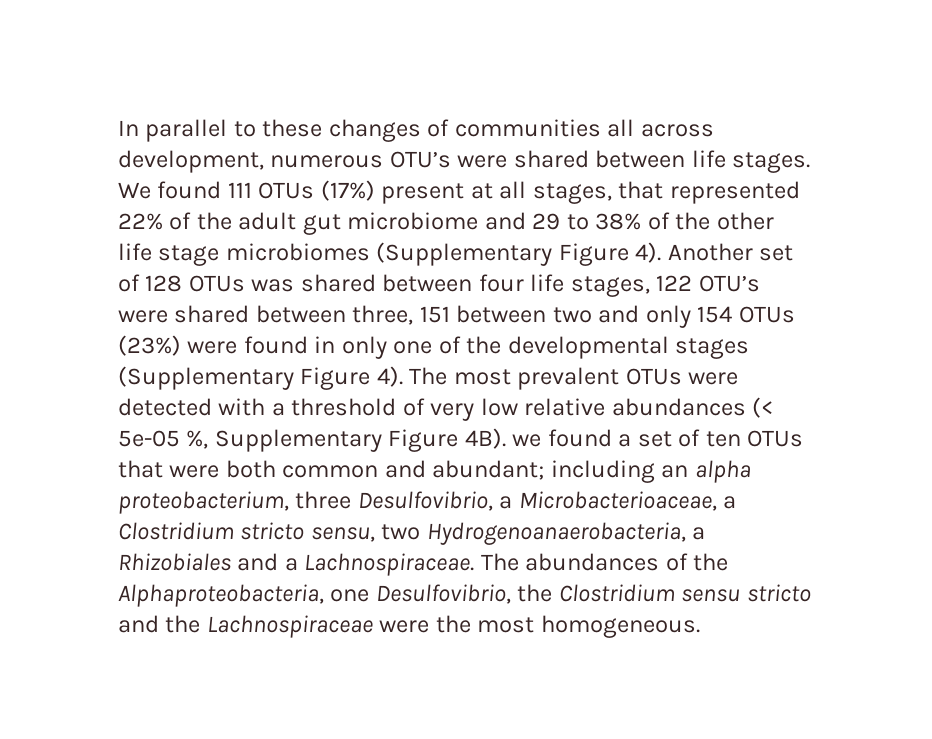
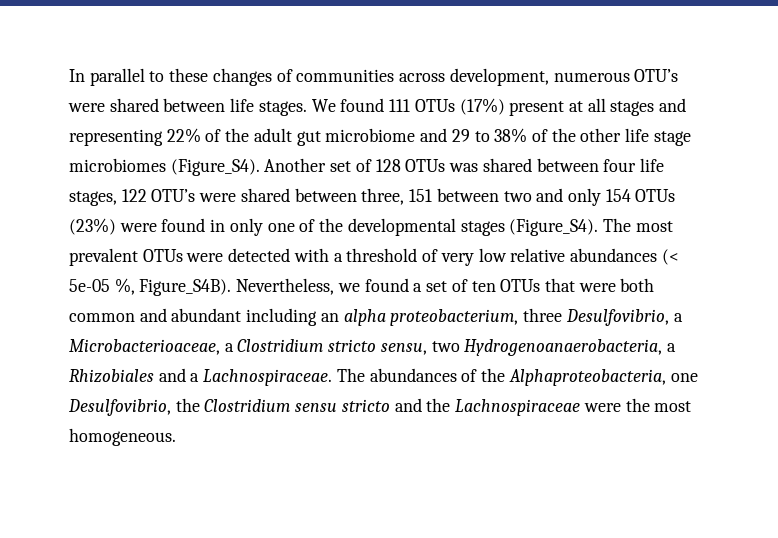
[607,119,635,137] all -> (395, 75) none
[532,181,800,204] stages, that represented -> [610,98,687,116] [69,129,163,146] stages and representing
[376,242,662,266] (Supplementary Figure 4). -> [170,159,260,176] (Figure_S4).
[118,366,403,390] (Supplementary Figure 4). -> [509,219,599,236] (Figure_S4).
[214,428,506,452] Supplementary Figure 4B). -> [139,278,335,296] Figure_S4B). Nevertheless,
[432,460,545,480] abundant; -> [171,308,242,322] abundant

